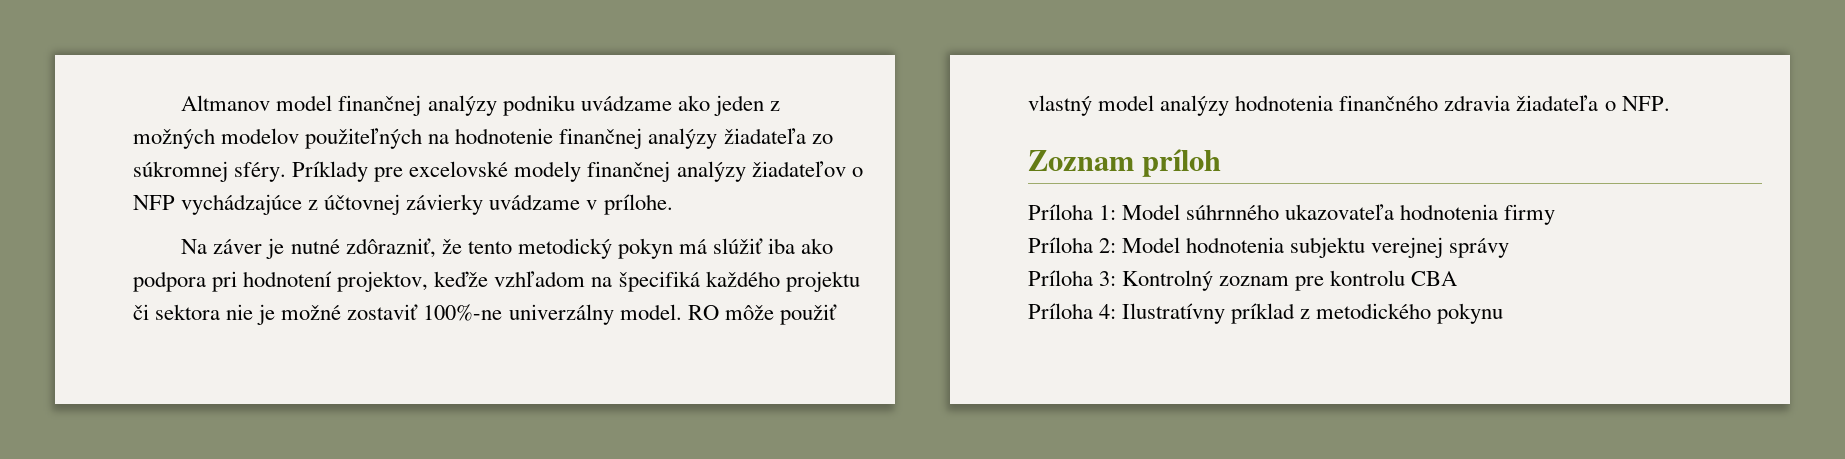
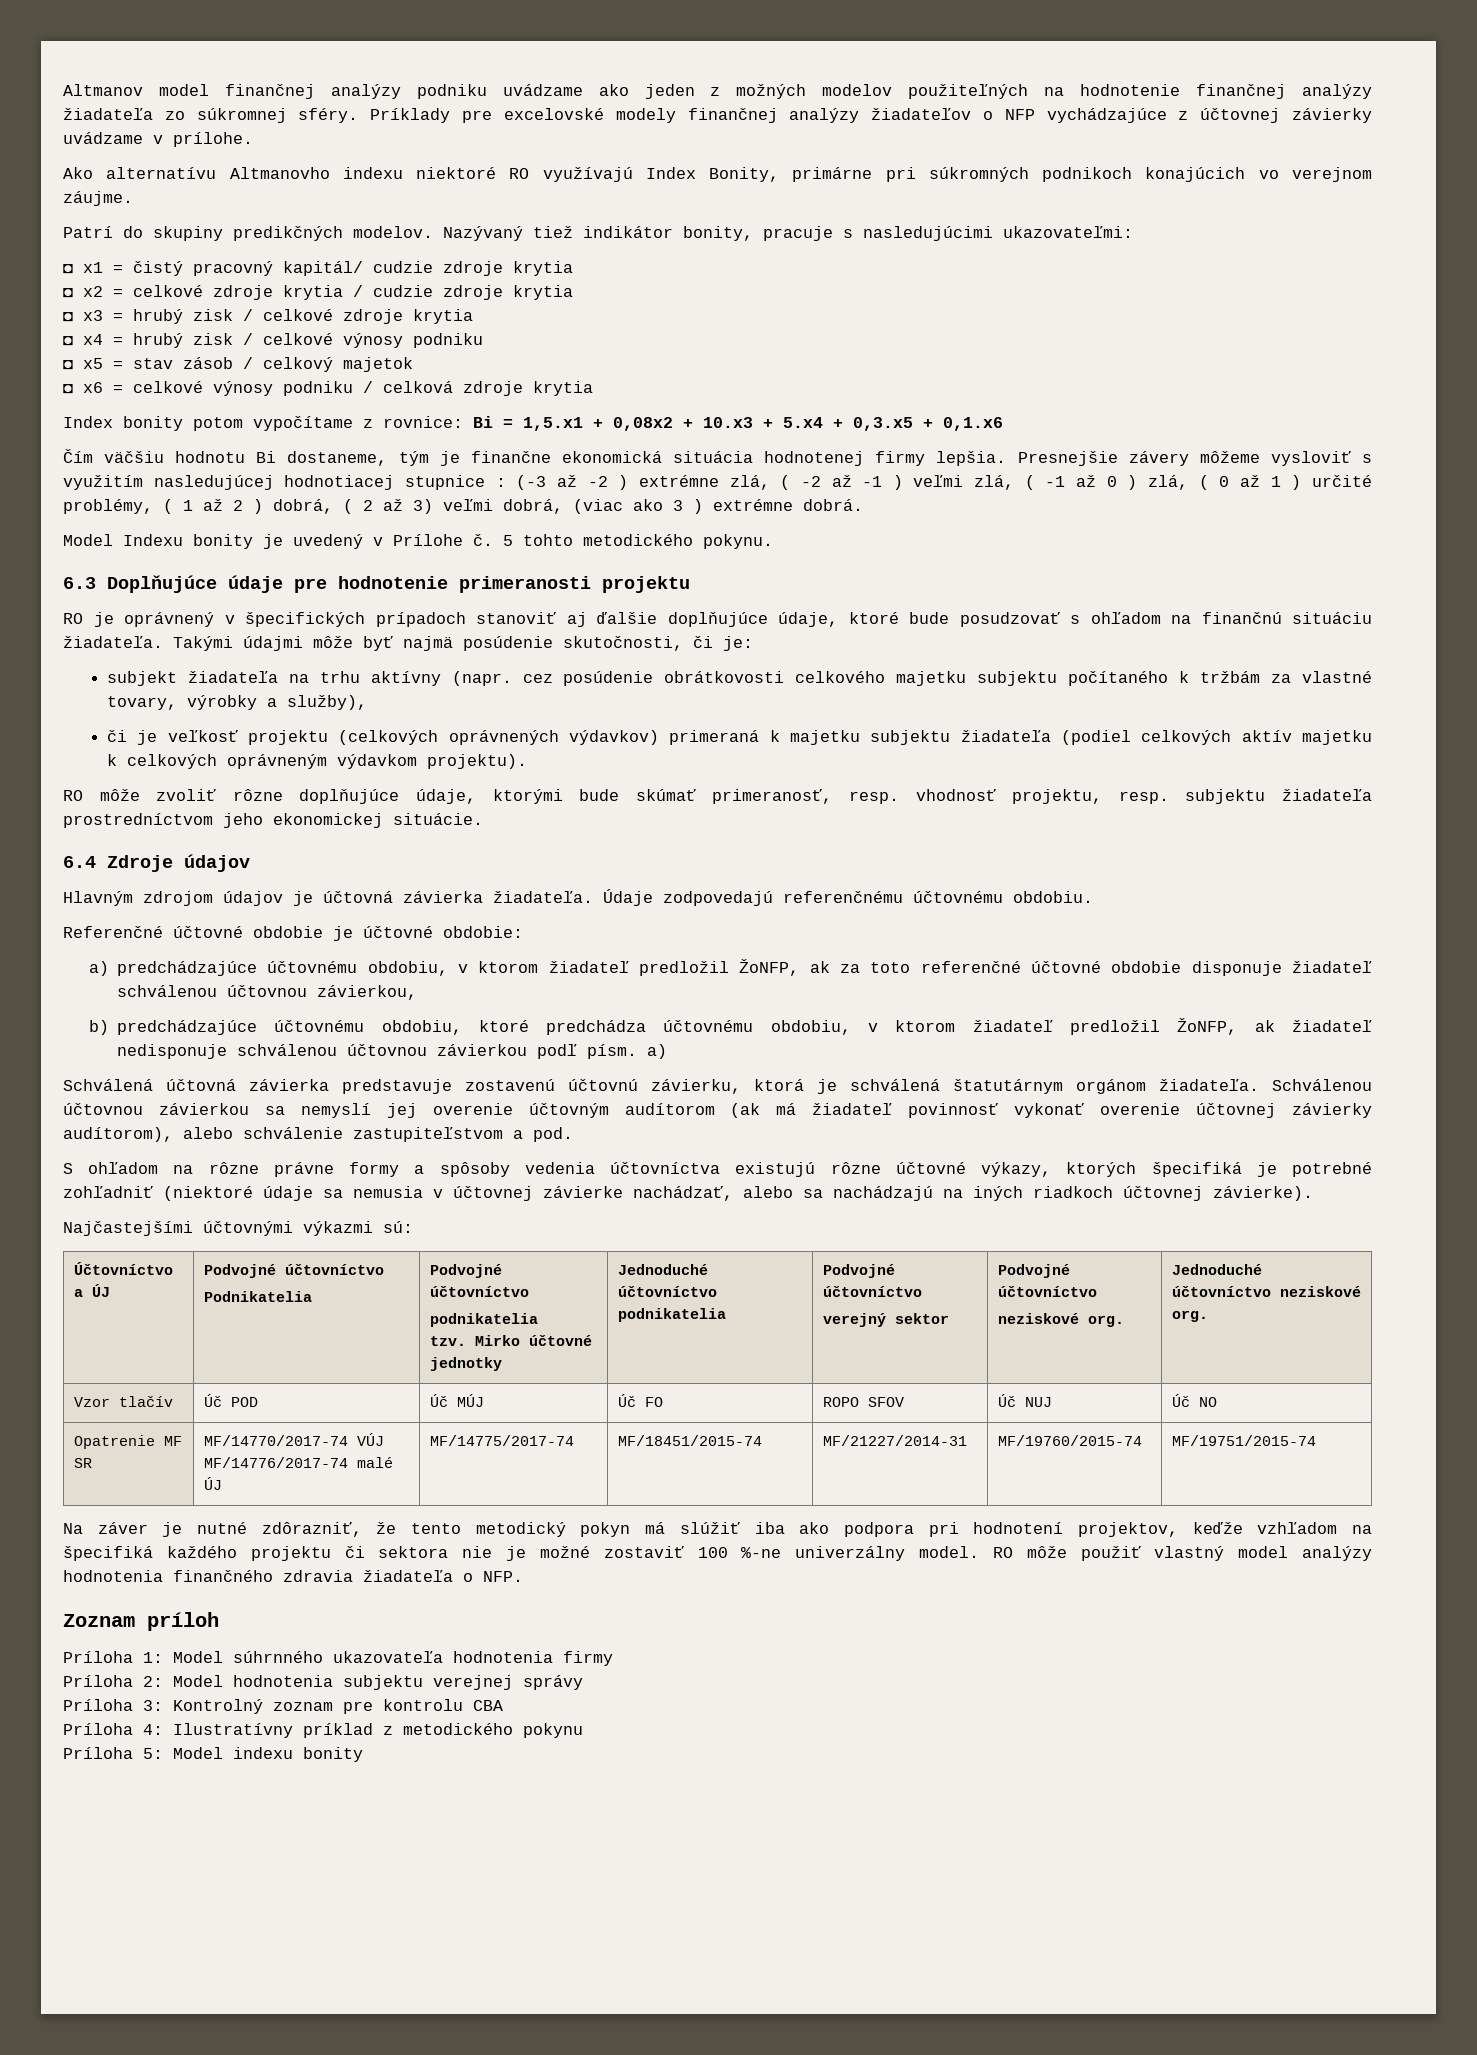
(673, 204) none -> [63,167,1372,182] [63,191,133,206] [63,226,1133,241] [63,261,573,276] [63,285,573,300] [63,309,473,324] [63,333,483,348] [63,357,413,372] [63,381,593,396] [63,416,1003,431] [63,449,1372,466] [63,475,1372,490] [63,499,863,514] [63,534,773,549] [63,575,690,593] [63,612,1372,627] [63,636,753,651] [106,671,1372,686] [106,695,367,710] [106,730,1373,745] [106,754,527,769] [63,789,1372,804] [63,813,483,828] [63,854,250,872] [63,889,1093,906] [63,926,523,941] [88,959,1373,976] [116,985,417,1000] [88,1018,1372,1035] [116,1044,667,1059] [63,1079,1372,1094] [63,1103,1372,1118] [63,1127,573,1142] [63,1162,1373,1177] [63,1186,1313,1201] [63,1221,413,1236] [73,1262,173,1275] [73,1284,110,1297] [203,1264,384,1278] [203,1291,312,1302] [429,1264,502,1278] [429,1286,529,1297] [429,1313,538,1327] [429,1335,592,1346] [429,1357,502,1371] [617,1264,708,1275] [617,1286,717,1297] [617,1308,726,1322] [822,1264,895,1278] [822,1286,922,1297] [822,1313,949,1327] [997,1264,1070,1278] [997,1286,1097,1297] [997,1313,1124,1327] [1171,1264,1262,1275] [1171,1286,1361,1297] [1171,1310,1208,1322] [73,1396,173,1407] [203,1394,258,1407] [429,1394,484,1407] [617,1394,663,1407] [822,1397,904,1407] [997,1394,1052,1407] [1171,1394,1217,1407] [73,1435,182,1449] [73,1458,92,1468] [203,1433,384,1446] [203,1457,393,1468] [203,1477,222,1490] [429,1435,574,1446] [617,1435,762,1446] [822,1435,967,1446] [997,1435,1142,1446] [1171,1435,1316,1446] // Ako alternatívu Altmanovho indexu niektoré RO využívajú Index Bonity, primárne pri súkromných podnikoch konajúcich vo verejnom záujme. // Patrí do skupiny predikčných modelov. Nazývaný tiež indikátor bonity, pracuje s nasledujúcimi ukazovateľmi: // ◘ x1 = čistý pracovný kapitál/ cudzie zdroje krytia // ◘ x2 = celkové zdroje krytia / cudzie zdroje krytia // ◘ x3 = hrubý zisk / celkové zdroje krytia // ◘ x4 = hrubý zisk / celkové výnosy podniku // ◘ x5 = stav zásob / celkový majetok // ◘ x6 = celkové výnosy podniku / celková zdroje krytia // Index bonity potom vypočítame z rovnice: Bi = 1,5.x1 + 0,08x2 + 10.x3 + 5.x4 + 0,3.x5 + 0,1.x6 // Čím väčšiu hodnotu Bi dostaneme, tým je finančne ekonomická situácia hodnotenej firmy lepšia. Presnejšie závery môžeme vysloviť s využitím nasledujúcej hodnotiacej stupnice : (-3 až -2 ) extrémne zlá, ( -2 až -1 ) veľmi zlá, ( -1 až 0 ) zlá, ( 0 až 1 ) určité problémy, ( 1 až 2 ) dobrá, ( 2 až 3) veľmi dobrá, (viac ako 3 ) extrémne dobrá. // Model Indexu bonity je uvedený v Prílohe č. 5 tohto metodického pokynu. // 6.3 Doplňujúce údaje pre hodnotenie primeranosti projektu // RO je oprávnený v špecifických prípadoch stanoviť aj ďalšie doplňujúce údaje, ktoré bude posudzovať s ohľadom na finančnú situáciu žiadateľa. Takými údajmi môže byť najmä posúdenie skutočnosti, či je: // subjekt žiadateľa na trhu aktívny (napr. cez posúdenie obrátkovosti celkového majetku subjektu počítaného k tržbám za vlastné tovary, výrobky a služby), // či je veľkosť projektu (celkových oprávnených výdavkov) primeraná k majetku subjektu žiadateľa (podiel celkových aktív majetku k celkových oprávneným výdavkom projektu). // RO môže zvoliť rôzne doplňujúce údaje, ktorými bude skúmať primeranosť, resp. vhodnosť projektu, resp. subjektu žiadateľa prostredníctvom jeho ekonomickej situácie. // 6.4 Zdroje údajov // Hlavným zdrojom údajov je účtovná závierka žiadateľa. Údaje zodpovedajú referenčnému účtovnému obdobiu. // Referenčné účtovné obdobie je účtovné obdobie: // a) predchádzajúce účtovnému obdobiu, v ktorom žiadateľ predložil ŽoNFP, ak za toto referenčné účtovné obdobie disponuje žiadateľ schválenou účtovnou závierkou, // b) predchádzajúce účtovnému obdobiu, ktoré predchádza účtovnému obdobiu, v ktorom žiadateľ predložil ŽoNFP, ak žiadateľ nedisponuje schválenou účtovnou závierkou podľ písm. a) // Schválená účtovná závierka predstavuje zostavenú účtovnú závierku, ktorá je schválená štatutárnym orgánom žiadateľa. Schválenou účtovnou závierkou sa nemyslí jej overenie účtovným audítorom (ak má žiadateľ povinnosť vykonať overenie účtovnej závierky audítorom), alebo schválenie zastupiteľstvom a pod. // S ohľadom na rôzne právne formy a spôsoby vedenia účtovníctva existujú rôzne účtovné výkazy, ktorých špecifiká je potrebné zohľadniť (niektoré údaje sa nemusia v účtovnej závierke nachádzať, alebo sa nachádzajú na iných riadkoch účtovnej závierke). // Najčastejšími účtovnými výkazmi sú: // Účtovníctvo a ÚJ | Podvojné účtovníctvo // Podnikatelia | Podvojné účtovníctvo // podnikatelia // tzv. Mirko účtovné jednotky | Jednoduché účtovníctvo podnikatelia | Podvojné účtovníctvo // verejný sektor | Podvojné účtovníctvo // neziskové org. | Jednoduché účtovníctvo neziskové org. // Vzor tlačív | Úč POD | Úč MÚJ | Úč FO | ROPO SFOV | Úč NUJ | Úč NO // Opatrenie MF SR | MF/14770/2017-74 VÚJ MF/14776/2017-74 malé ÚJ | MF/14775/2017-74 | MF/18451/2015-74 | MF/21227/2014-31 | MF/19760/2015-74 | MF/19751/2015-74
[423,304,503,321] 100%-ne -> [697,1547,782,1558] 100 %-ne
(1504, 313) none -> [63,1747,363,1762] // Príloha 5: Model indexu bonity

